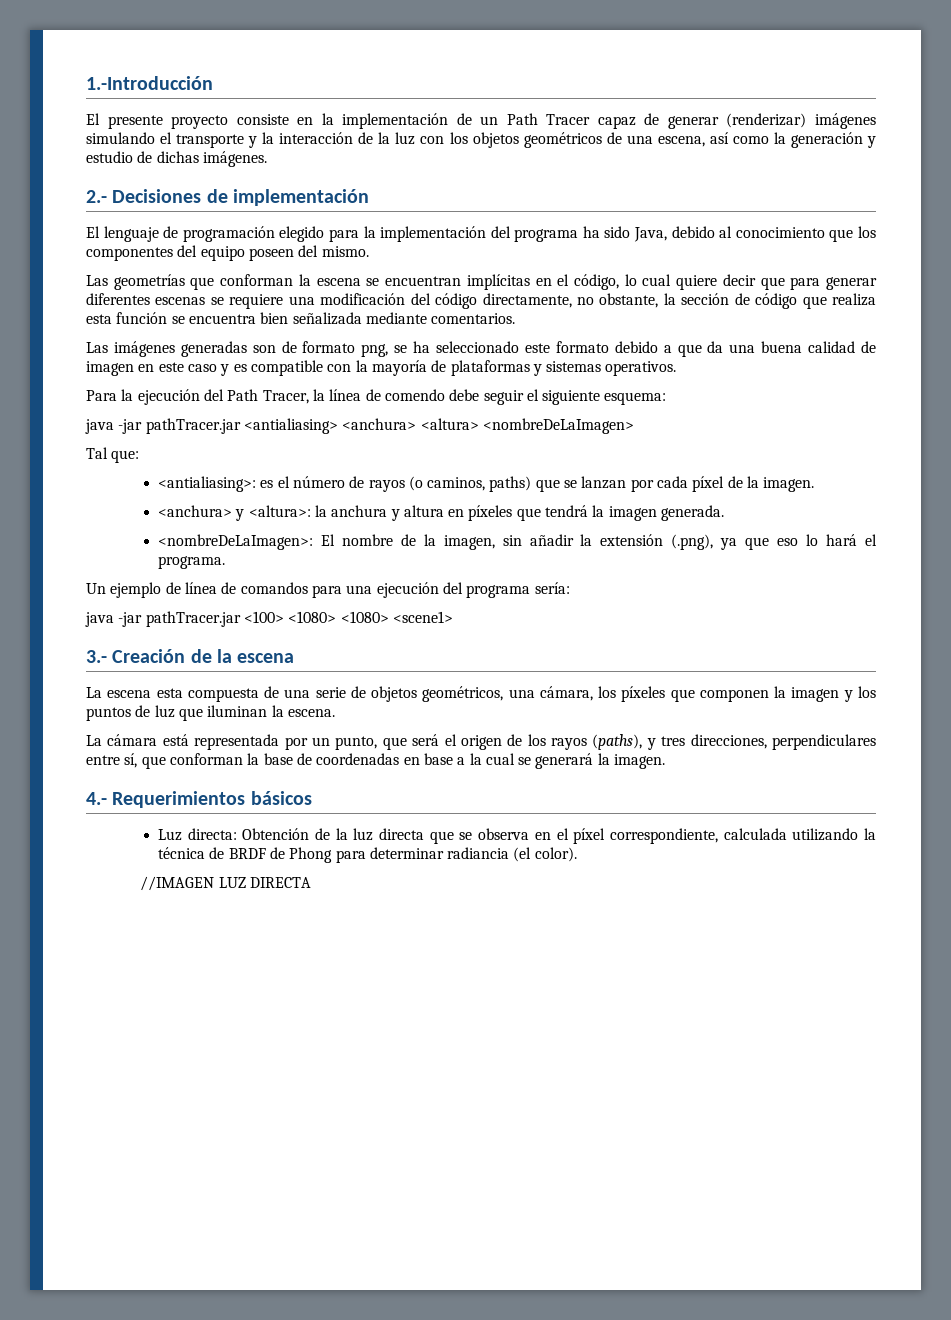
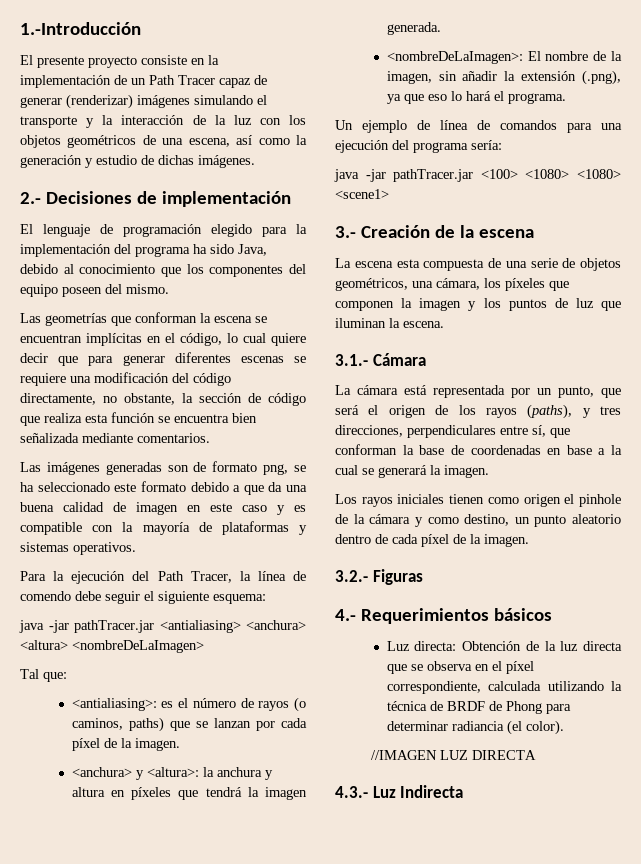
(335, 713) none -> [335,353,426,366] // 3.1.- Cámara
(666, 761) none -> [335,494,621,507] [335,514,621,527] [335,534,529,547] [335,569,423,585] // Los rayos iniciales tienen como origen el pinhole de la cámara y como destino, un punto aleatorio dentro de cada píxel de la imagen. // 3.2.- Figuras
(311, 882) none -> [335,785,464,798] // 4.3.- Luz Indirecta

